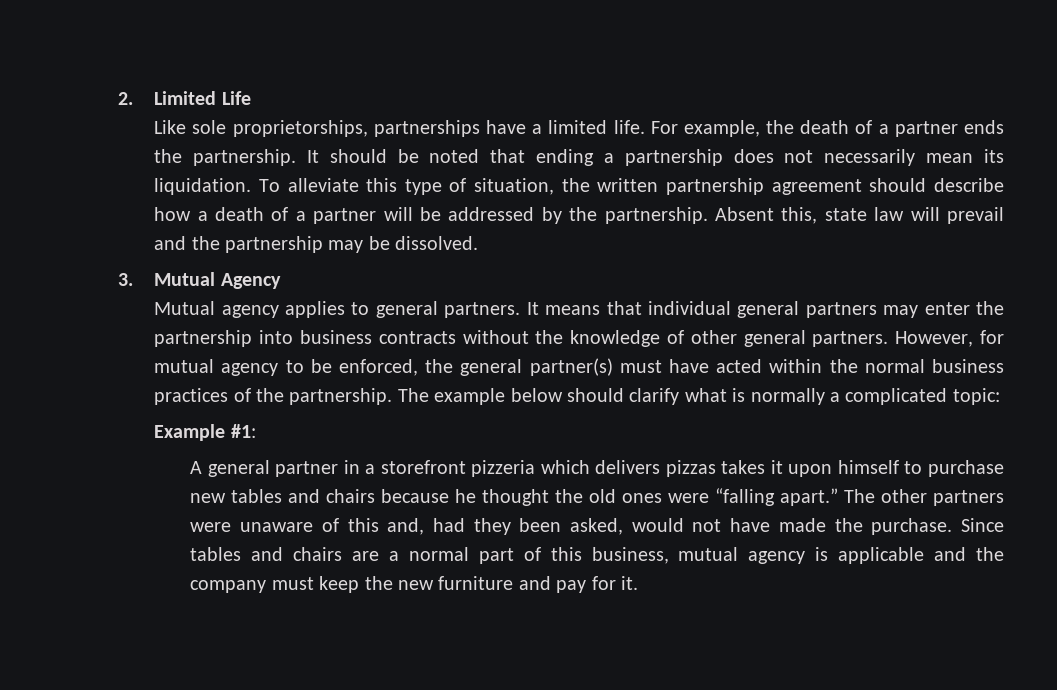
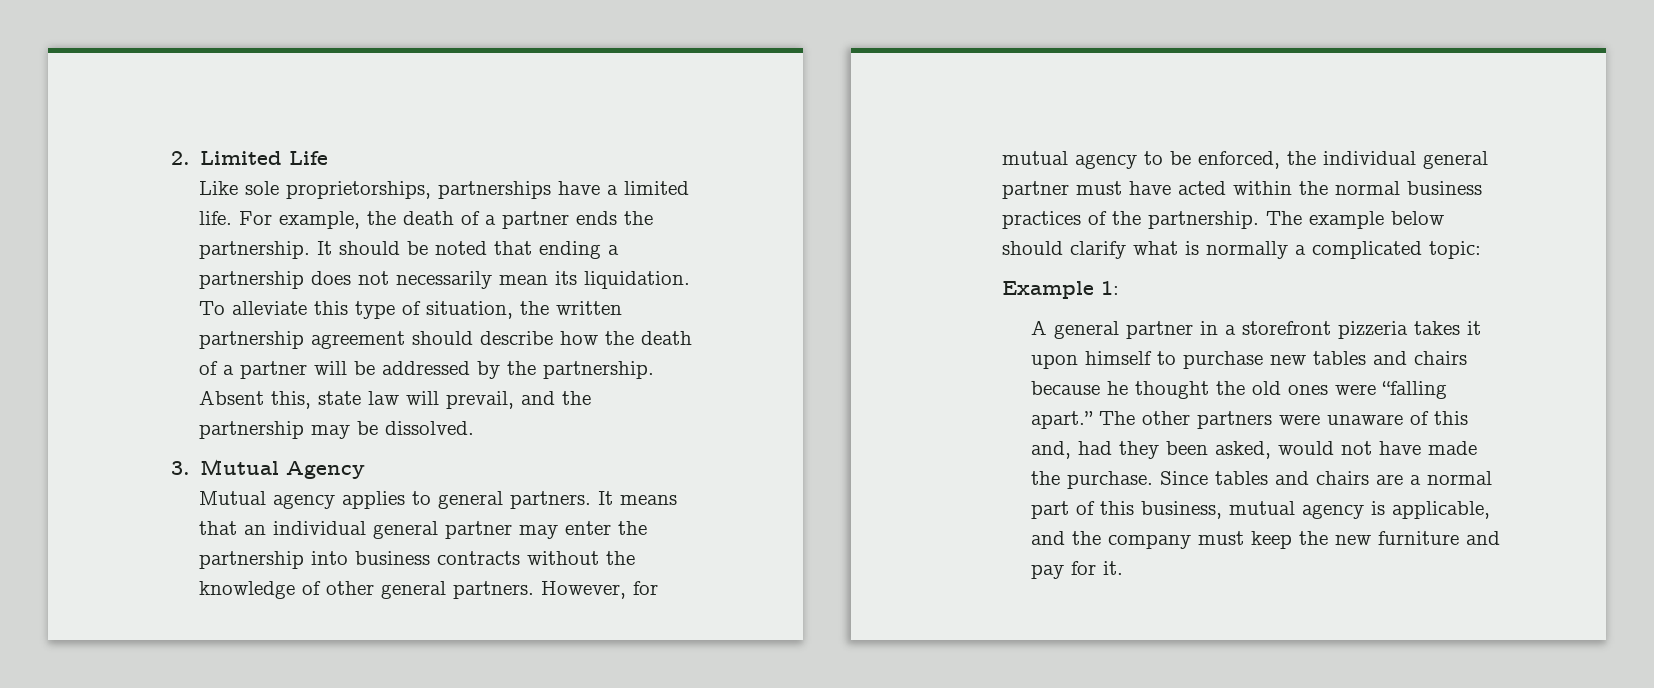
[197,211,208,221] a -> [605,331,635,345] the
[947,207,1005,224] prevail -> [446,391,515,409] prevail,
[647,301,877,318] individual general partners -> [244,521,513,539] an individual general partner
[460,358,613,376] general partner(s) -> [1323,151,1489,169] [1002,181,1070,199] individual general partner
[230,424,256,438] #1: -> [1101,281,1120,295] 1:
[540,460,716,477] which delivers pizzas -> (1408, 330) none
[838,547,925,564] applicable -> [1391,501,1490,519] applicable,

